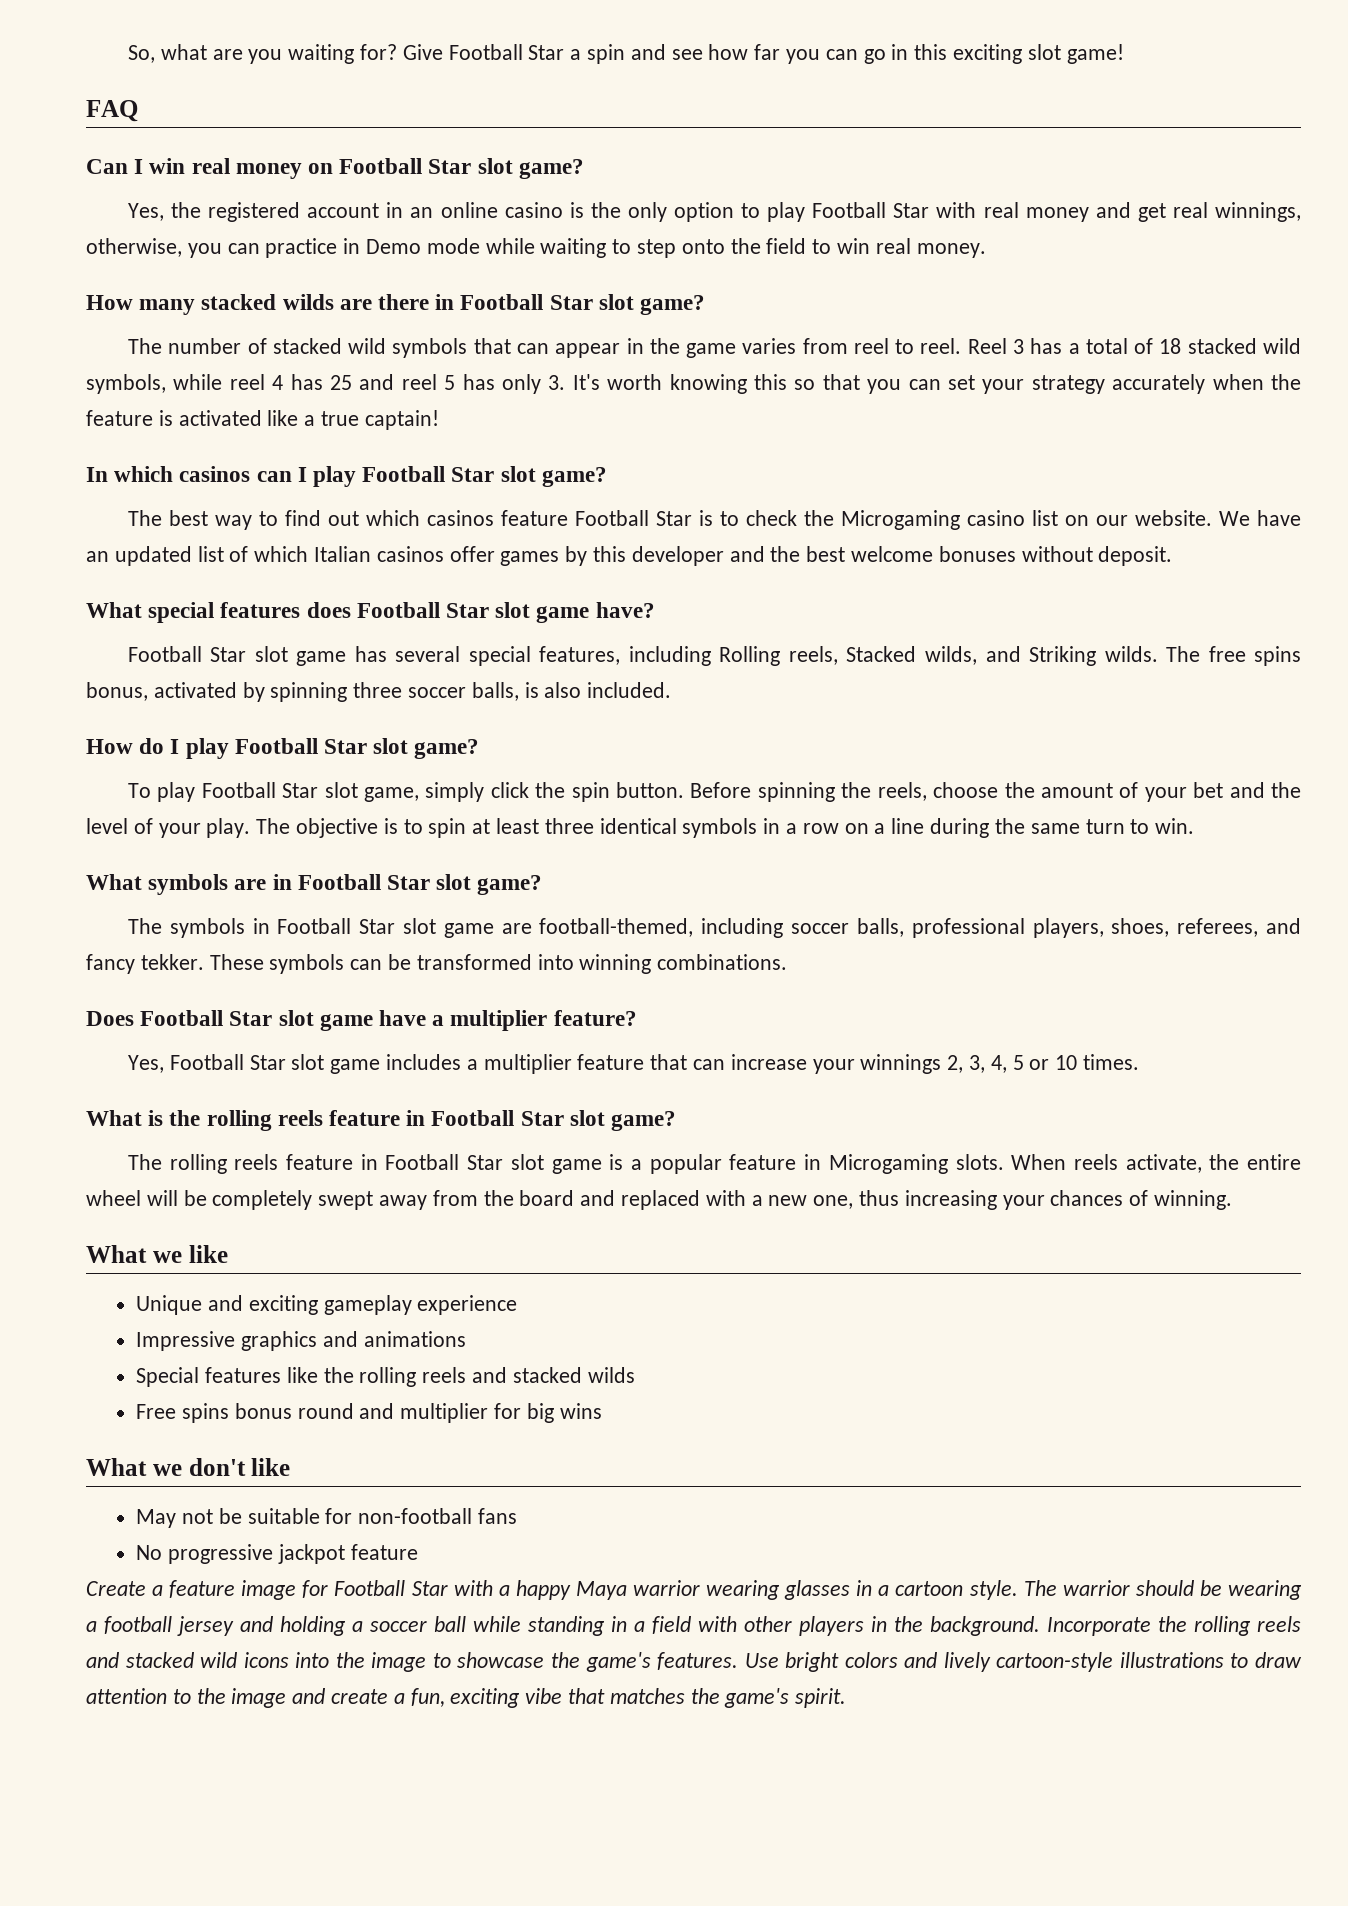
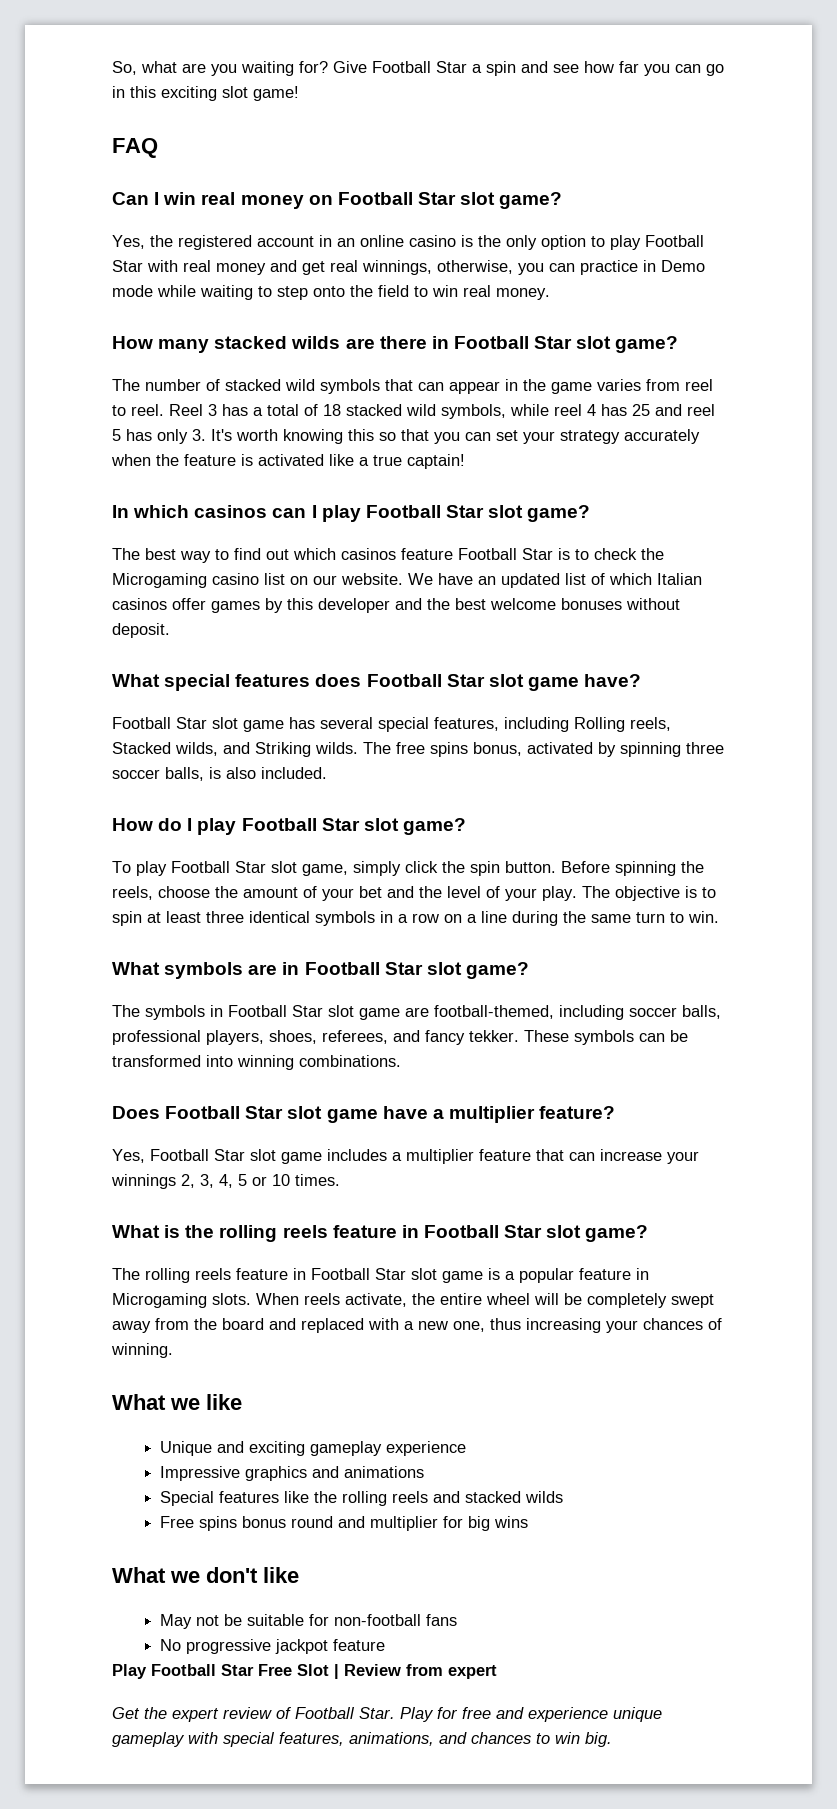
[86,1580,1302,1600] [86,1616,1301,1636] [86,1652,1302,1672] [86,1688,847,1708] Create a feature image for Football Star with a happy Maya warrior wearing glasses in a cartoon style. The warrior should be wearing a football jersey and holding a soccer ball while standing in a field with other players in the background. Incorporate the rolling reels and stacked wild icons into the image to showcase the game's features. Use bright colors and lively cartoon-style illustrations to draw attention to the image and create a fun, exciting vibe that matches the game's spirit. -> [112,1664,497,1679] [112,1707,662,1722] [112,1732,612,1747] Play Football Star Free Slot | Review from expert // Get the expert review of Football Star. Play for free and experience unique gameplay with special features, animations, and chances to win big.

